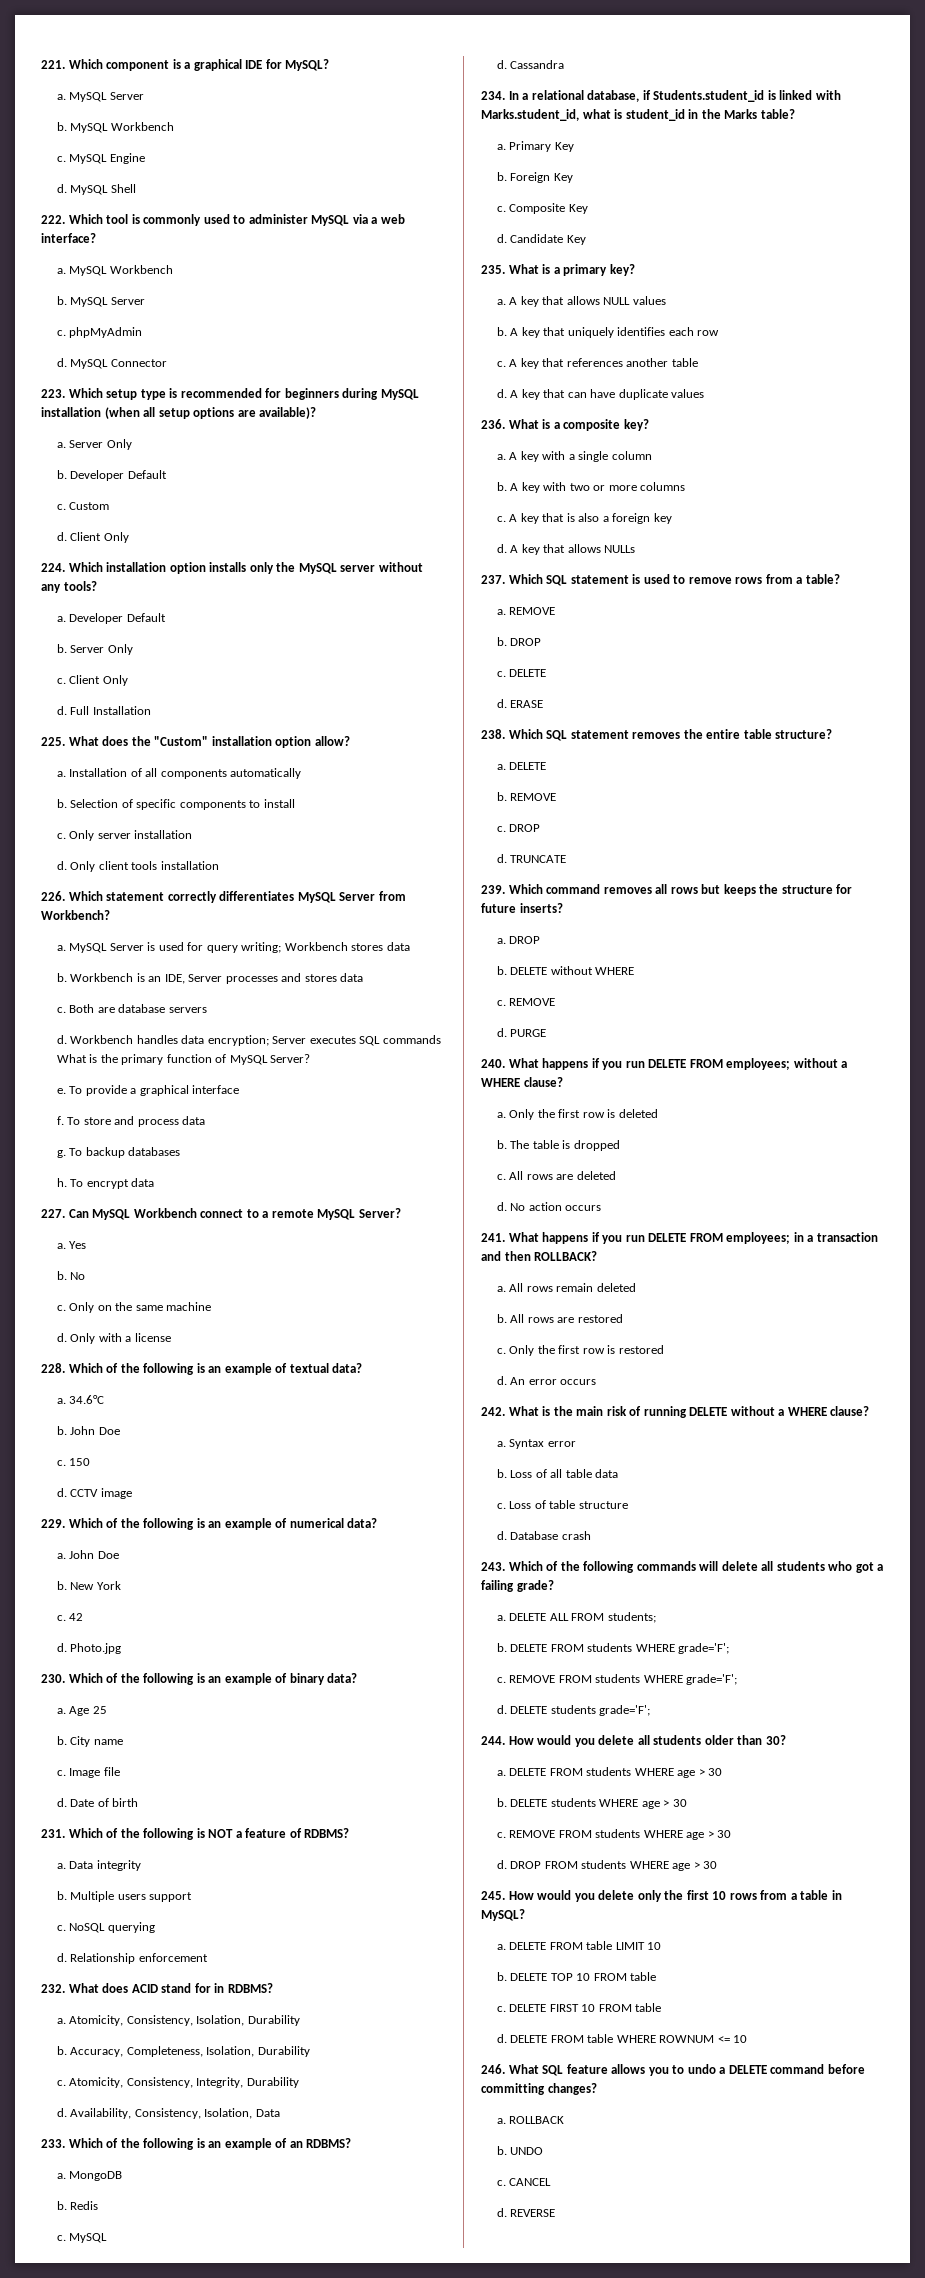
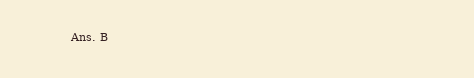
[41,59,330,71] [56,92,144,102] [56,122,174,133] [56,153,145,164] [56,184,136,195] [41,214,405,226] [41,233,96,243] [56,265,173,276] [56,296,145,307] [56,327,143,338] [56,358,167,369] [41,388,419,400] [41,407,317,419] [56,439,132,450] [56,470,167,481] [56,502,110,510] [56,532,129,543] [41,562,423,574] [41,581,97,593] [56,613,166,624] [56,644,133,655] [56,675,128,686] [56,706,151,715] [41,736,350,748] [56,768,302,779] [56,799,295,810] [56,830,193,841] [56,861,219,872] [41,891,406,903] [41,910,110,920] [56,942,410,953] [56,973,364,984] [56,1004,207,1013] [56,1035,441,1046] [56,1054,311,1065] [56,1085,240,1096] [56,1116,206,1127] [56,1147,181,1158] [56,1178,155,1189] [41,1208,401,1220] [56,1241,87,1249] [56,1271,86,1280] [56,1302,212,1313] [56,1333,171,1344] [41,1363,363,1375] [56,1395,105,1404] [56,1426,120,1435] [56,1458,91,1466] [56,1488,132,1499] [41,1518,378,1530] [56,1550,119,1559] [56,1581,121,1590] [56,1613,84,1621] [56,1643,122,1654] [41,1673,358,1685] [56,1706,107,1716] [56,1736,123,1747] [56,1767,120,1778] [56,1798,139,1807] [41,1828,350,1840] [56,1860,141,1871] [56,1891,193,1902] [56,1922,155,1933] [56,1953,208,1964] [41,1983,273,1993] [56,2015,300,2026] [56,2046,310,2057] [56,2077,299,2088] [56,2108,280,2119] [41,2138,352,2150] [56,2171,123,2181] [56,2201,99,2210] [56,2233,108,2243] [496,60,565,69] [481,90,841,102] [481,109,795,121] [496,141,574,152] [496,172,573,183] [496,203,588,214] [496,234,586,245] [481,264,635,276] [496,296,666,307] [496,327,720,338] [496,358,698,369] [496,389,705,400] [481,419,649,431] [496,451,652,462] [496,482,686,493] [496,513,672,524] [496,544,636,555] [481,574,840,586] [496,607,556,615] [496,637,542,646] [496,669,547,677] [496,699,544,708] [481,729,833,741] [496,762,547,770] [496,792,557,801] [496,824,541,832] [496,854,567,863] [481,884,853,896] [481,903,563,913] [496,936,541,944] [496,966,635,975] [496,998,556,1006] [496,1028,547,1037] [481,1058,848,1070] [481,1077,563,1087] [496,1109,658,1120] [496,1140,620,1151] [496,1171,616,1180] [496,1202,602,1211] [481,1232,878,1244] [481,1251,598,1261] [496,1283,636,1292] [496,1314,623,1323] [496,1345,664,1356] [496,1376,597,1385] [481,1406,870,1418] [496,1439,576,1449] [496,1469,619,1478] [496,1500,628,1509] [496,1531,591,1540] [481,1561,884,1573] [481,1580,554,1592] [496,1612,656,1623] [496,1643,730,1654] [496,1674,738,1685] [496,1705,651,1716] [481,1735,786,1747] [496,1767,723,1778] [496,1798,687,1809] [496,1829,732,1840] [496,1860,718,1871] [481,1890,842,1902] [481,1909,525,1921] [496,1941,662,1950] [496,1972,657,1981] [496,2003,662,2012] [496,2034,748,2043] [481,2064,865,2076] [481,2083,597,2095] [496,2116,565,2124] [496,2146,544,2155] [496,2178,552,2186] [496,2208,556,2217] 221. Which component is a graphical IDE for MySQL? // a. MySQL Server // b. MySQL Workbench // c. MySQL Engine // d. MySQL Shell // 222. Which tool is commonly used to administer MySQL via a web interface? // a. MySQL Workbench // b. MySQL Server // c. phpMyAdmin // d. MySQL Connector // 223. Which setup type is recommended for beginners during MySQL installation (when all setup options are available)? // a. Server Only // b. Developer Default // c. Custom // d. Client Only // 224. Which installation option installs only the MySQL server without any tools? // a. Developer Default // b. Server Only // c. Client Only // d. Full Installation // 225. What does the "Custom" installation option allow? // a. Installation of all components automatically // b. Selection of specific components to install // c. Only server installation // d. Only client tools installation // 226. Which statement correctly differentiates MySQL Server from Workbench? // a. MySQL Server is used for query writing; Workbench stores data // b. Workbench is an IDE, Server processes and stores data // c. Both are database servers // d. Workbench handles data encryption; Server executes SQL commands What is the primary function of MySQL Server? // e. To provide a graphical interface // f. To store and process data // g. To backup databases // h. To encrypt data // 227. Can MySQL Workbench connect to a remote MySQL Server? // a. Yes // b. No // c. Only on the same machine // d. Only with a license // 228. Which of the following is an example of textual data? // a. 34.6°C // b. John Doe // c. 150 // d. CCTV image // 229. Which of the following is an example of numerical data? // a. John Doe // b. New York // c. 42 // d. Photo.jpg // 230. Which of the following is an example of binary data? // a. Age 25 // b. City name // c. Image file // d. Date of birth // 231. Which of the following is NOT a feature of RDBMS? // a. Data integrity // b. Multiple users support // c. NoSQL querying // d. Relationship enforcement // 232. What does ACID stand for in RDBMS? // a. Atomicity, Consistency, Isolation, Durability // b. Accuracy, Completeness, Isolation, Durability // c. Atomicity, Consistency, Integrity, Durability // d. Availability, Consistency, Isolation, Data // 233. Which of the following is an example of an RDBMS? // a. MongoDB // b. Redis // c. MySQL // d. Cassandra // 234. In a relational database, if Students.student_id is linked with Marks.student_id, what is student_id in the Marks table? // a. Primary Key // b. Foreign Key // c. Composite Key // d. Candidate Key // 235. What is a primary key? // a. A key that allows NULL values // b. A key that uniquely identifies each row // c. A key that references another table // d. A key that can have duplicate values // 236. What is a composite key? // a. A key with a single column // b. A key with two or more columns // c. A key that is also a foreign key // d. A key that allows NULLs // 237. Which SQL statement is used to remove rows from a table? // a. REMOVE // b. DROP // c. DELETE // d. ERASE // 238. Which SQL statement removes the entire table structure? // a. DELETE // b. REMOVE // c. DROP // d. TRUNCATE // 239. Which command removes all rows but keeps the structure for future inserts? // a. DROP // b. DELETE without WHERE // c. REMOVE // d. PURGE // 240. What happens if you run DELETE FROM employees; without a WHERE clause? // a. Only the first row is deleted // b. The table is dropped // c. All rows are deleted // d. No action occurs // 241. What happens if you run DELETE FROM employees; in a transaction and then ROLLBACK? // a. All rows remain deleted // b. All rows are restored // c. Only the first row is restored // d. An error occurs // 242. What is the main risk of running DELETE without a WHERE clause? // a. Syntax error // b. Loss of all table data // c. Loss of table structure // d. Database crash // 243. Which of the following commands will delete all students who got a failing grade? // a. DELETE ALL FROM students; // b. DELETE FROM students WHERE grade='F'; // c. REMOVE FROM students WHERE grade='F'; // d. DELETE students grade='F'; // 244. How would you delete all students older than 30? // a. DELETE FROM students WHERE age > 30 // b. DELETE students WHERE age > 30 // c. REMOVE FROM students WHERE age > 30 // d. DROP FROM students WHERE age > 30 // 245. How would you delete only the first 10 rows from a table in MySQL? // a. DELETE FROM table LIMIT 10 // b. DELETE TOP 10 FROM table // c. DELETE FIRST 10 FROM table // d. DELETE FROM table WHERE ROWNUM <= 10 // 246. What SQL feature allows you to undo a DELETE command before committing changes? // a. ROLLBACK // b. UNDO // c. CANCEL // d. REVERSE -> [70,33,109,41] Ans. B

